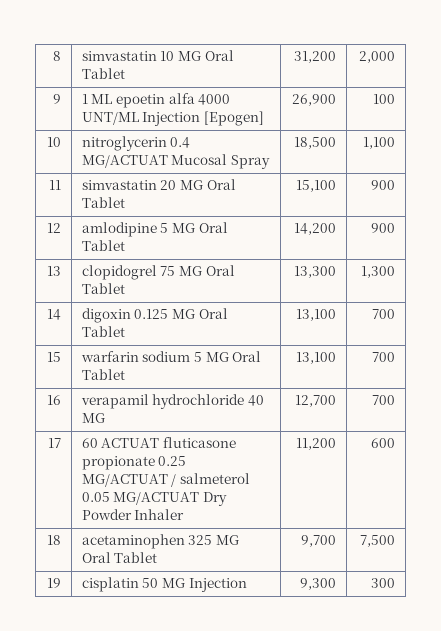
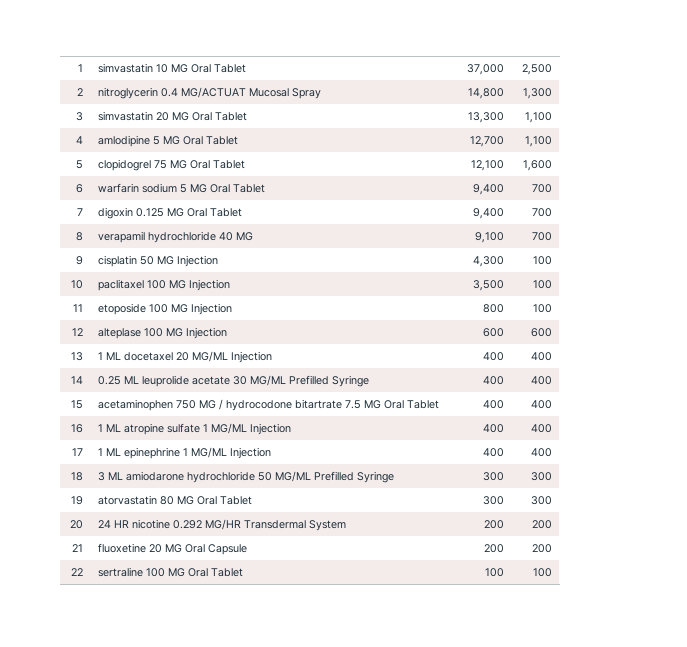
[53,51,62,61] 8 -> [77,64,83,72] 1
[294,51,337,63] [359,51,396,63] [53,94,62,104] [81,93,231,108] [81,111,265,126] [292,94,337,106] [373,94,396,104] [47,137,62,147] 31,200 | 2,000 // 9 | 1 ML epoetin alfa 4000 UNT/ML Injection [Epogen] | 26,900 | 100 // 10 -> [466,64,504,75] [521,64,552,75] [76,88,83,96] 37,000 | 2,500 // 2
[294,137,337,149] [363,137,396,149] [49,180,62,190] 18,500 | 1,100 // 11 -> [467,88,504,99] [522,88,552,99] [75,112,83,121] 14,800 | 1,300 // 3
[296,180,337,192] [371,180,396,190] [47,223,62,233] 15,100 | 900 // 12 -> [467,112,504,123] [524,112,552,123] [75,136,83,144] 13,300 | 1,100 // 4
[294,223,337,235] [371,223,396,233] [47,266,62,276] 14,200 | 900 // 13 -> [469,136,504,147] [524,136,552,147] [75,160,83,169] 12,700 | 1,100 // 5
[294,266,337,278] [361,266,396,278] [47,309,62,320] [81,308,228,323] [81,326,125,337] [296,309,337,321] [372,309,396,319] [47,352,62,362] 13,300 | 1,300 // 14 | digoxin 0.125 MG Oral Tablet | 13,100 | 700 // 15 -> [470,160,504,171] [522,160,552,171] [75,184,83,193] 12,100 | 1,600 // 6
[296,352,337,364] [372,352,396,362] [47,395,62,405] 13,100 | 700 // 16 -> [472,184,504,195] [531,184,552,193] [76,208,83,216] [98,207,243,219] [472,208,504,219] [531,208,552,217] [75,232,83,241] 9,400 | 700 // 7 | digoxin 0.125 MG Oral Tablet | 9,400 | 700 // 8
[295,395,337,407] [372,395,396,405] [48,438,62,448] [81,437,237,448] [81,456,187,470] [81,473,251,487] [81,492,228,506] [81,509,185,520] [296,438,337,450] [371,438,396,448] [47,535,62,545] [81,534,240,549] [81,552,158,563] [301,535,337,547] [360,535,396,547] [47,578,62,588] [81,577,247,592] [300,578,337,590] [371,578,396,588] 12,700 | 700 // 17 | 60 ACTUAT fluticasone propionate 0.25 MG/ACTUAT / salmeterol 0.05 MG/ACTUAT Dry Powder Inhaler | 11,200 | 600 // 18 | acetaminophen 325 MG Oral Tablet | 9,700 | 7,500 // 19 | cisplatin 50 MG Injection | 9,300 | 300 -> [474,232,504,243] [531,232,552,241] [75,256,83,265] [98,255,219,267] [472,256,504,267] [532,256,552,265] [70,280,83,289] [98,279,231,291] [472,280,504,291] [532,280,552,289] [72,304,83,312] [98,303,233,315] [482,304,504,313] [532,304,552,313] [71,328,83,336] [98,327,228,339] [482,328,504,337] [530,328,552,337] [70,352,83,361] [98,351,273,363] [482,352,504,361] [530,352,552,361] [70,376,83,384] [98,375,370,387] [482,376,504,385] [530,376,552,385] [70,400,83,409] [98,399,440,411] [482,400,504,409] [530,400,552,409] [70,424,83,433] [98,423,292,435] [482,424,504,433] [530,424,552,433] [71,448,83,456] [98,447,272,459] [482,448,504,457] [530,448,552,457] [70,472,83,481] [98,471,395,483] [482,472,504,481] [530,472,552,481] [70,496,83,505] [98,495,253,505] [482,496,504,505] [530,496,552,505] [69,520,83,529] [98,519,347,531] [483,520,504,529] [531,520,552,529] [71,544,83,552] [98,543,248,555] [483,544,504,553] [531,544,552,553] [70,568,83,576] [98,567,244,577] [484,568,504,577] [532,568,552,577] 9,100 | 700 // 9 | cisplatin 50 MG Injection | 4,300 | 100 // 10 | paclitaxel 100 MG Injection | 3,500 | 100 // 11 | etoposide 100 MG Injection | 800 | 100 // 12 | alteplase 100 MG Injection | 600 | 600 // 13 | 1 ML docetaxel 20 MG/ML Injection | 400 | 400 // 14 | 0.25 ML leuprolide acetate 30 MG/ML Prefilled Syringe | 400 | 400 // 15 | acetaminophen 750 MG / hydrocodone bitartrate 7.5 MG Oral Tablet | 400 | 400 // 16 | 1 ML atropine sulfate 1 MG/ML Injection | 400 | 400 // 17 | 1 ML epinephrine 1 MG/ML Injection | 400 | 400 // 18 | 3 ML amiodarone hydrochloride 50 MG/ML Prefilled Syringe | 300 | 300 // 19 | atorvastatin 80 MG Oral Tablet | 300 | 300 // 20 | 24 HR nicotine 0.292 MG/HR Transdermal System | 200 | 200 // 21 | fluoxetine 20 MG Oral Capsule | 200 | 200 // 22 | sertraline 100 MG Oral Tablet | 100 | 100

